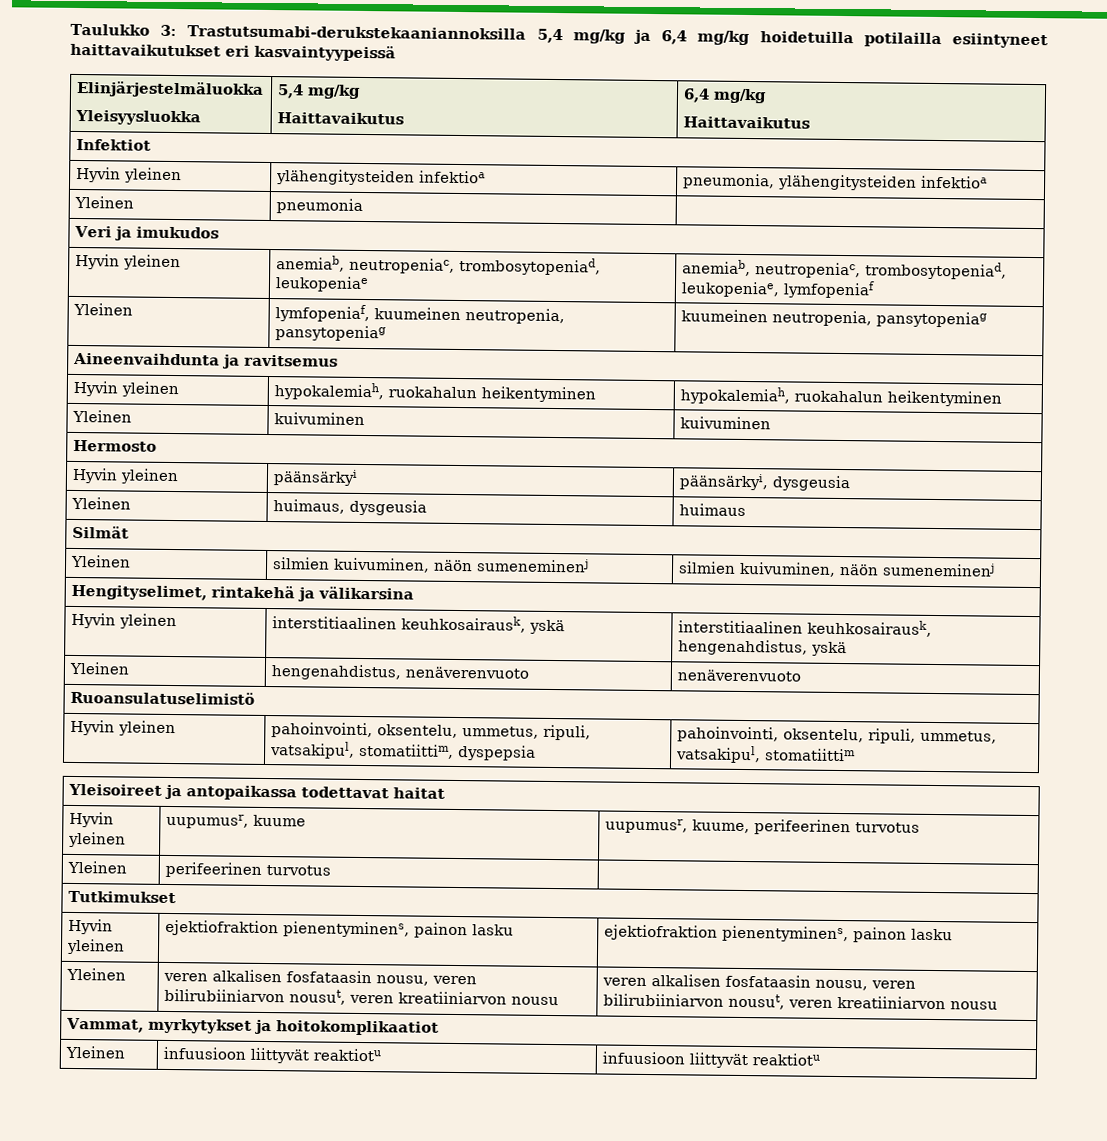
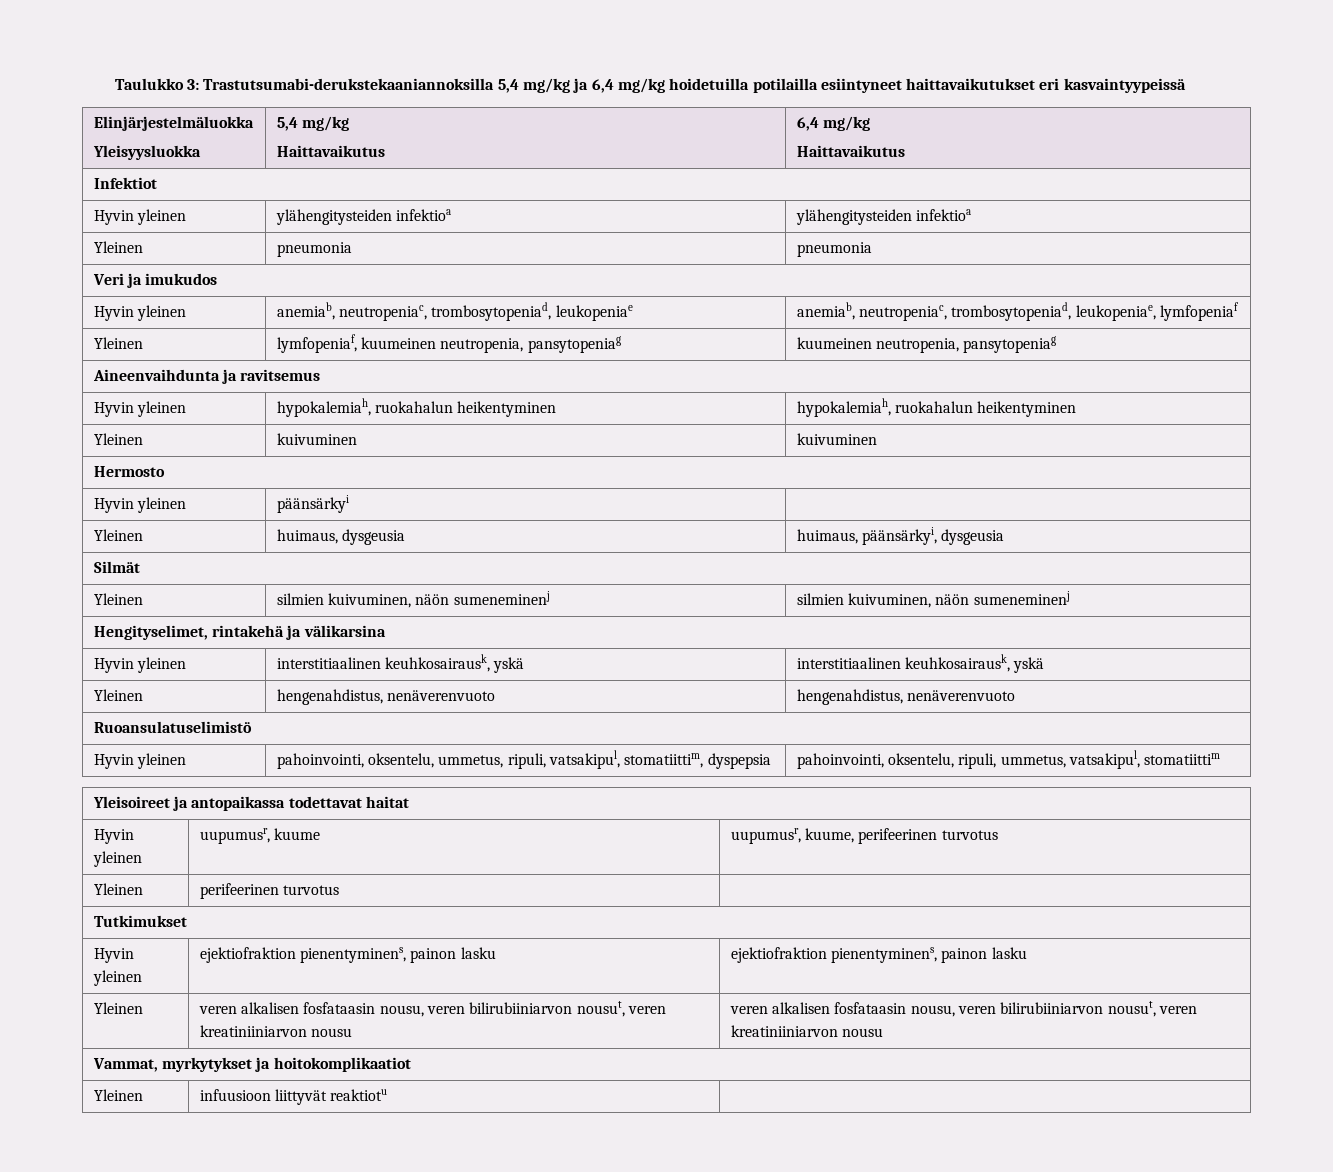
[683,173,776,190] pneumonia, -> (452, 215) none
(364, 206) none -> [796,242,872,257] pneumonia
[679,473,852,492] päänsärkyi, dysgeusia -> (349, 504) none
[679,503,747,517] huimaus -> [796,527,1005,545] huimaus, päänsärkyi, dysgeusia
[678,639,809,656] hengenahdistus, -> (1011, 663) none
(530, 672) none -> [796,689,903,705] hengenahdistus,
[398,991,508,1005] kreatiiniarvon -> [199,1025,307,1037] kreatiniiniarvon
[837,995,947,1010] kreatiiniarvon -> [730,1025,838,1037] kreatiniiniarvon
[602,1051,821,1069] infuusioon liittyvät reaktiotu -> (388, 1095) none

